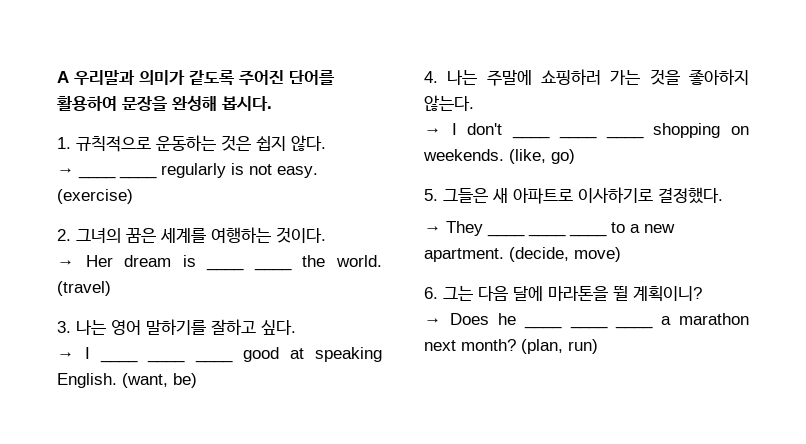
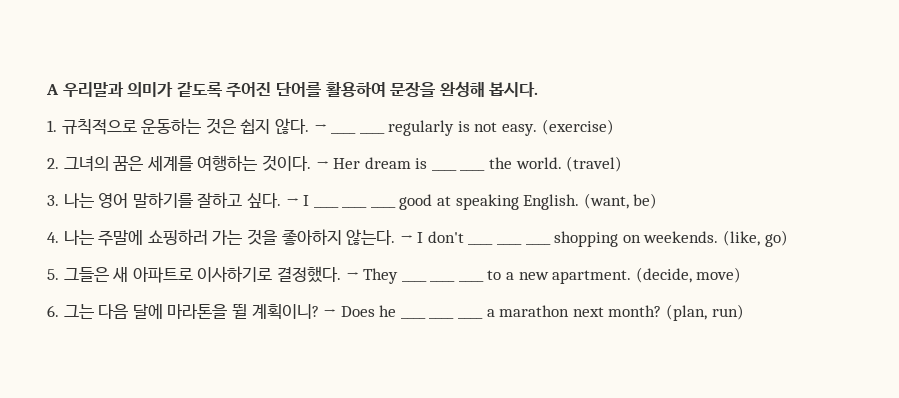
(326, 143) // -> (309, 126) none
(326, 235) // -> (311, 163) none
(296, 327) // -> (281, 200) none
(474, 103) // -> (396, 237) none
(723, 195) // -> (341, 274) none
(702, 294) // -> (319, 312) none

